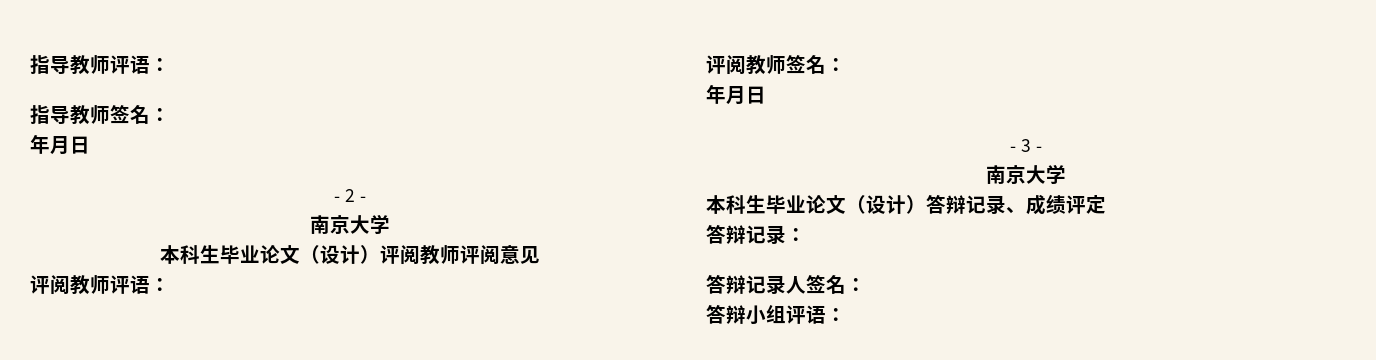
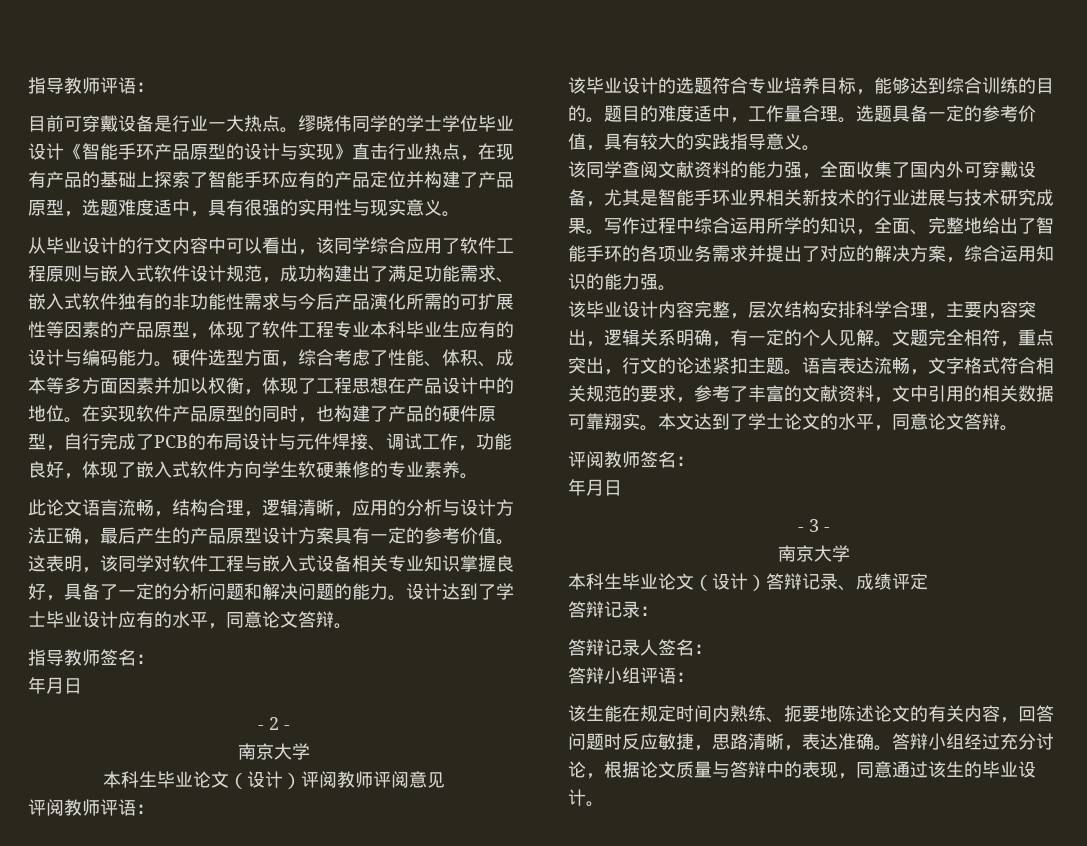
(170, 65) none -> [28,115,514,133] [28,143,514,161] [28,171,514,188] [28,199,460,217] [28,237,514,255] [28,265,514,283] [28,293,514,310] [28,321,514,339] [28,349,514,367] [28,377,514,395] [28,405,496,423] [28,433,512,451] [28,461,478,479] [28,499,514,517] [28,527,514,545] [28,555,514,573] [28,583,514,601] [28,611,352,629] // 目前可穿戴设备是行业一大热点。缪晓伟同学的学士学位毕业设计《智能手环产品原型的设计与实现》直击行业热点，在现有产品的基础上探索了智能手环应有的产品定位并构建了产品原型，选题难度适中，具有很强的实用性与现实意义。 // 从毕业设计的行文内容中可以看出，该同学综合应用了软件工程原则与嵌入式软件设计规范，成功构建出了满足功能需求、嵌入式软件独有的非功能性需求与今后产品演化所需的可扩展性等因素的产品原型，体现了软件工程专业本科毕业生应有的设计与编码能力。硬件选型方面，综合考虑了性能、体积、成本等多方面因素并加以权衡，体现了工程思想在产品设计中的地位。在实现软件产品原型的同时，也构建了产品的硬件原型，自行完成了PCB的布局设计与元件焊接、调试工作，功能良好，体现了嵌入式软件方向学生软硬兼修的专业素养。 // 此论文语言流畅，结构合理，逻辑清晰，应用的分析与设计方法正确，最后产生的产品原型设计方案具有一定的参考价值。这表明，该同学对软件工程与嵌入式设备相关专业知识掌握良好，具备了一定的分析问题和解决问题的能力。设计达到了学士毕业设计应有的水平，同意论文答辩。
(170, 285) none -> [568,77,1054,95] [568,105,1036,123] [568,133,820,151] [568,161,1036,179] [568,189,1054,207] [568,217,1054,235] [568,245,1054,263] [568,273,676,291] [568,301,1036,319] [568,329,1054,347] [568,357,1054,375] [568,385,1054,403] [568,413,1018,431] // 该毕业设计的选题符合专业培养目标，能够达到综合训练的目的。题目的难度适中，工作量合理。选题具备一定的参考价值，具有较大的实践指导意义。 // 该同学查阅文献资料的能力强，全面收集了国内外可穿戴设备，尤其是智能手环业界相关新技术的行业进展与技术研究成果。写作过程中综合运用所学的知识，全面、完整地给出了智能手环的各项业务需求并提出了对应的解决方案，综合运用知识的能力强。 // 该毕业设计内容完整，层次结构安排科学合理，主要内容突出，逻辑关系明确，有一定的个人见解。文题完全相符，重点突出，行文的论述紧扣主题。语言表达流畅，文字格式符合相关规范的要求，参考了丰富的文献资料，文中引用的相关数据可靠翔实。本文达到了学士论文的水平，同意论文答辩。
(846, 315) none -> [568,705,1054,723] [568,733,1054,751] [568,761,1036,779] [568,789,604,807] // 该生能在规定时间内熟练、扼要地陈述论文的有关内容，回答问题时反应敏捷，思路清晰，表达准确。答辩小组经过充分讨论，根据论文质量与答辩中的表现，同意通过该生的毕业设计。

